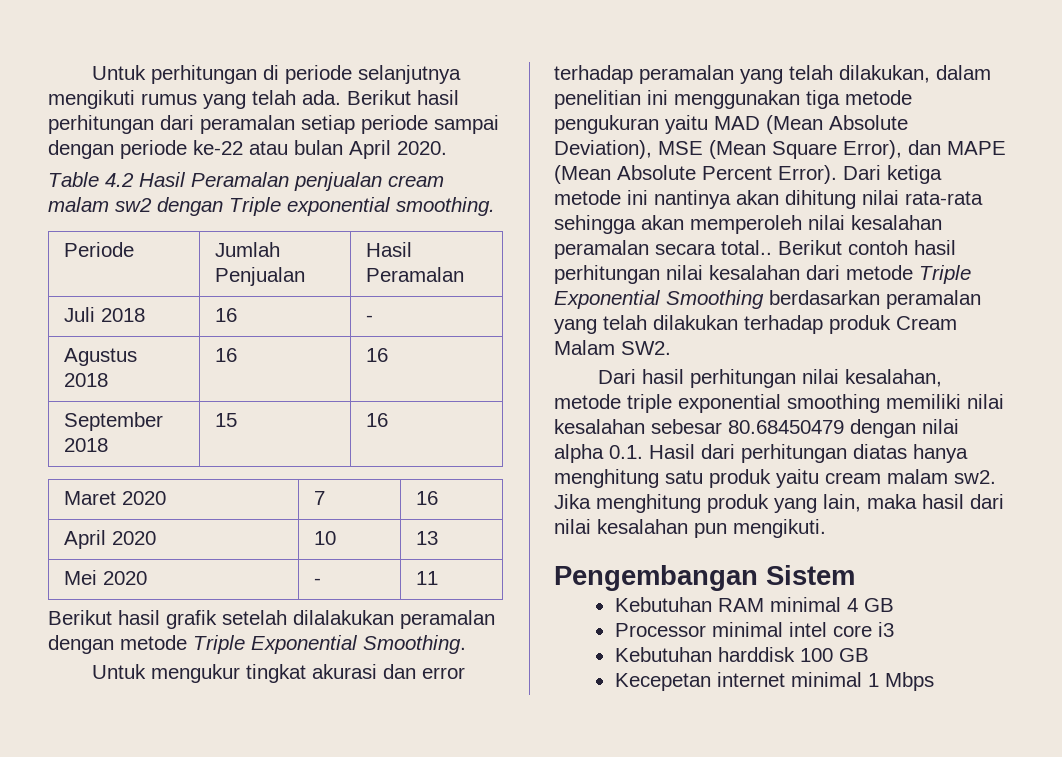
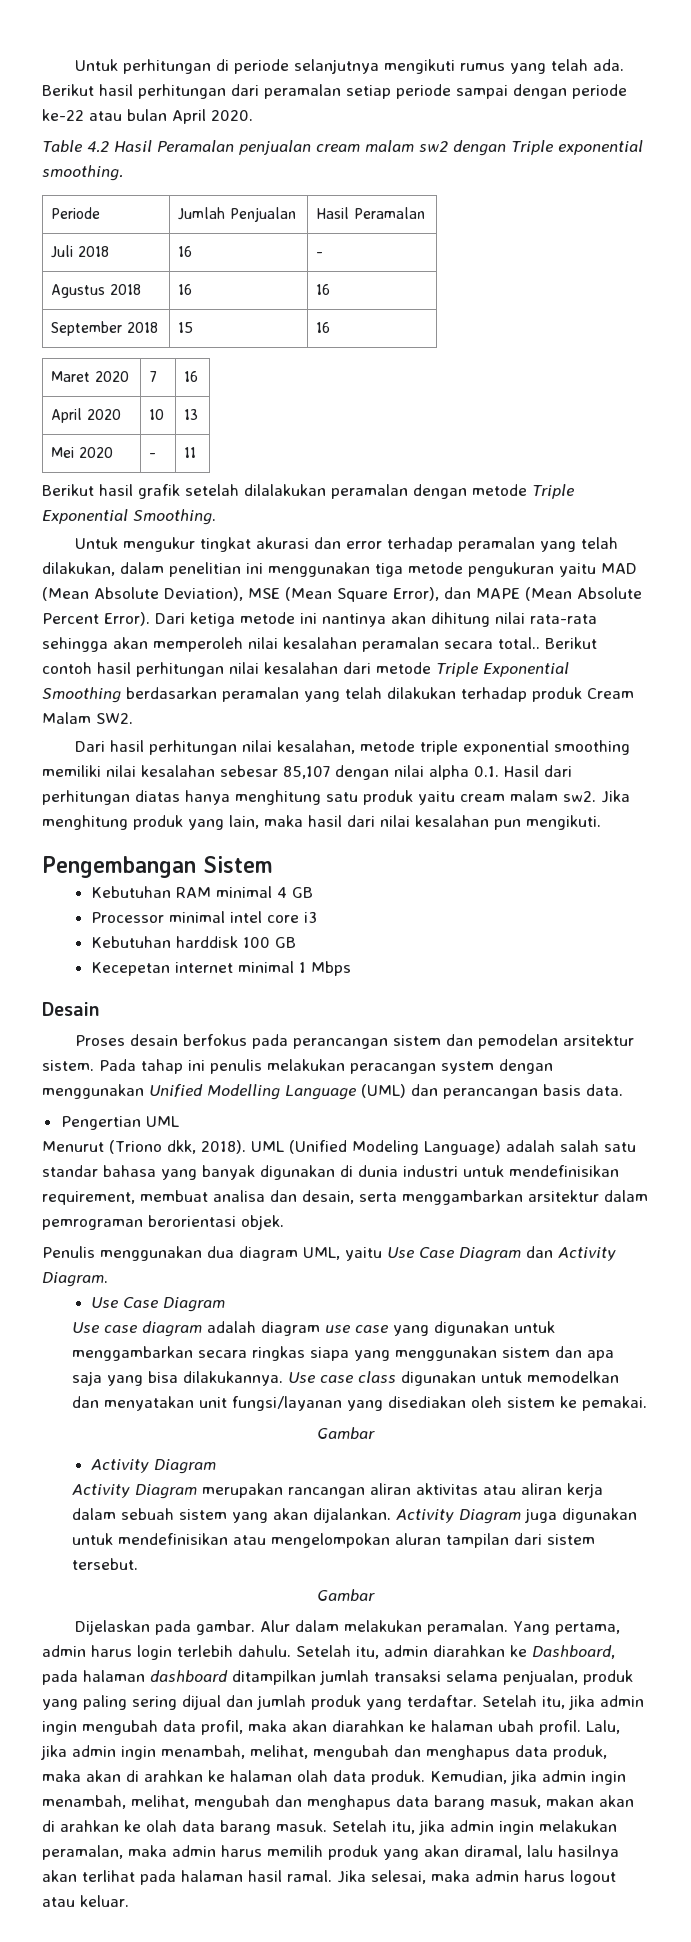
[728,420,844,434] 80.68450479 -> [283,766,330,779] 85,107
(934, 681) none -> [42,1002,100,1016] [75,1034,635,1049] [42,1059,553,1074] [42,1084,623,1100] [60,1116,179,1130] [42,1140,636,1155] [42,1165,619,1180] [42,1190,648,1205] [42,1215,284,1230] [42,1246,616,1262] [42,1272,108,1287] [90,1297,225,1312] [72,1321,556,1337] [72,1346,615,1361] [72,1371,620,1386] [72,1396,648,1411] [317,1427,375,1439] [90,1459,216,1474] [72,1483,604,1499] [72,1508,638,1524] [72,1533,596,1548] [72,1558,139,1570] [317,1589,375,1601] [75,1620,621,1635] [42,1645,615,1660] [42,1670,633,1685] [42,1695,644,1710] [42,1720,620,1735] [40,1745,607,1760] [42,1770,626,1785] [42,1795,634,1810] [42,1820,617,1835] [42,1845,619,1860] [42,1870,616,1885] [42,1895,129,1907] // Desain // Proses desain berfokus pada perancangan sistem dan pemodelan arsitektur sistem. Pada tahap ini penulis melakukan peracangan system dengan menggunakan Unified Modelling Language (UML) dan perancangan basis data. // Pengertian UML // Menurut (Triono dkk, 2018). UML (Unified Modeling Language) adalah salah satu standar bahasa yang banyak digunakan di dunia industri untuk mendefinisikan requirement, membuat analisa dan desain, serta menggambarkan arsitektur dalam pemrograman berorientasi objek. // Penulis menggunakan dua diagram UML, yaitu Use Case Diagram dan Activity Diagram. // Use Case Diagram // Use case diagram adalah diagram use case yang digunakan untuk menggambarkan secara ringkas siapa yang menggunakan sistem dan apa saja yang bisa dilakukannya. Use case class digunakan untuk memodelkan dan menyatakan unit fungsi/layanan yang disediakan oleh sistem ke pemakai. // Gambar // Activity Diagram // Activity Diagram merupakan rancangan aliran aktivitas atau aliran kerja dalam sebuah sistem yang akan dijalankan. Activity Diagram juga digunakan untuk mendefinisikan atau mengelompokan aluran tampilan dari sistem tersebut. // Gambar // Dijelaskan pada gambar. Alur dalam melakukan peramalan. Yang pertama, admin harus login terlebih dahulu. Setelah itu, admin diarahkan ke Dashboard, pada halaman dashboard ditampilkan jumlah transaksi selama penjualan, produk yang paling sering dijual dan jumlah produk yang terdaftar. Setelah itu, jika admin ingin mengubah data profil, maka akan diarahkan ke halaman ubah profil. Lalu, jika admin ingin menambah, melihat, mengubah dan menghapus data produk, maka akan di arahkan ke halaman olah data produk. Kemudian, jika admin ingin menambah, melihat, mengubah dan menghapus data barang masuk, makan akan di arahkan ke olah data barang masuk. Setelah itu, jika admin ingin melakukan peramalan, maka admin harus memilih produk yang akan diramal, lalu hasilnya akan terlihat pada halaman hasil ramal. Jika selesai, maka admin harus logout atau keluar.

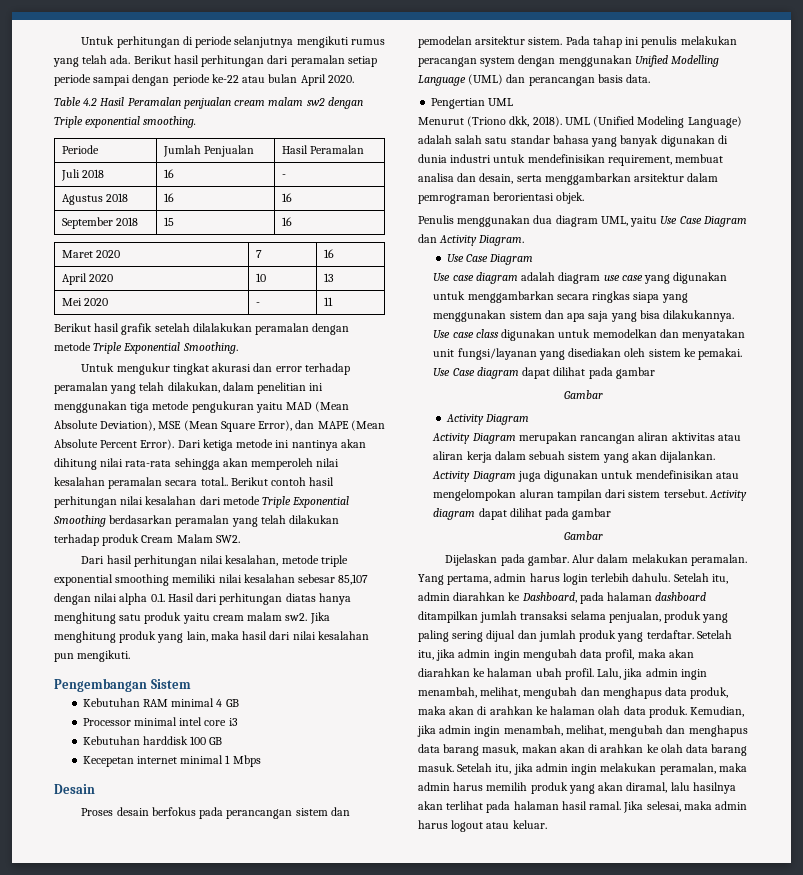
(648, 1403) none -> [433,367,655,379] Use Case diagram dapat dilihat pada gambar
(139, 1564) none -> [708,490,747,501] [433,508,612,520] Activity diagram dapat dilihat pada gambar

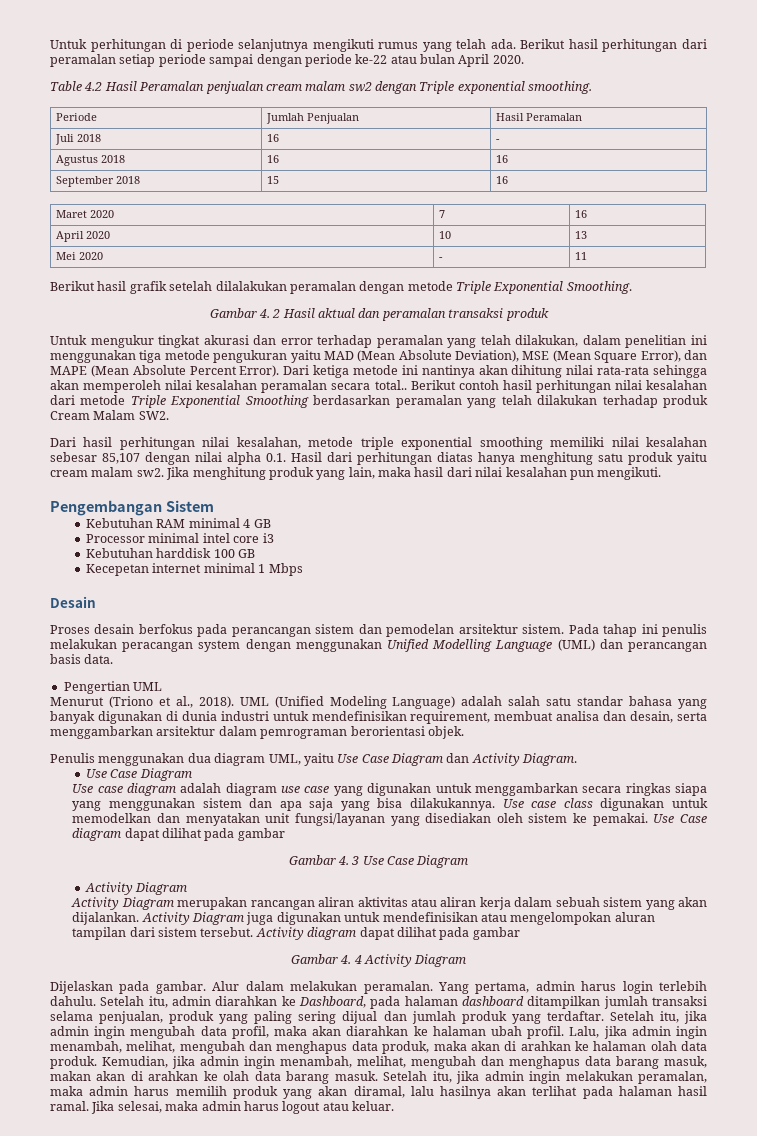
(238, 348) none -> [209,308,549,321] // Gambar 4. 2 Hasil aktual dan peramalan transaksi produk
[509,116,530,127] dkk, -> [158,696,193,708] et al.,
(603, 394) none -> [337,855,469,868] 4. 3 Use Case Diagram
(603, 535) none -> [340,954,467,967] 4. 4 Activity Diagram

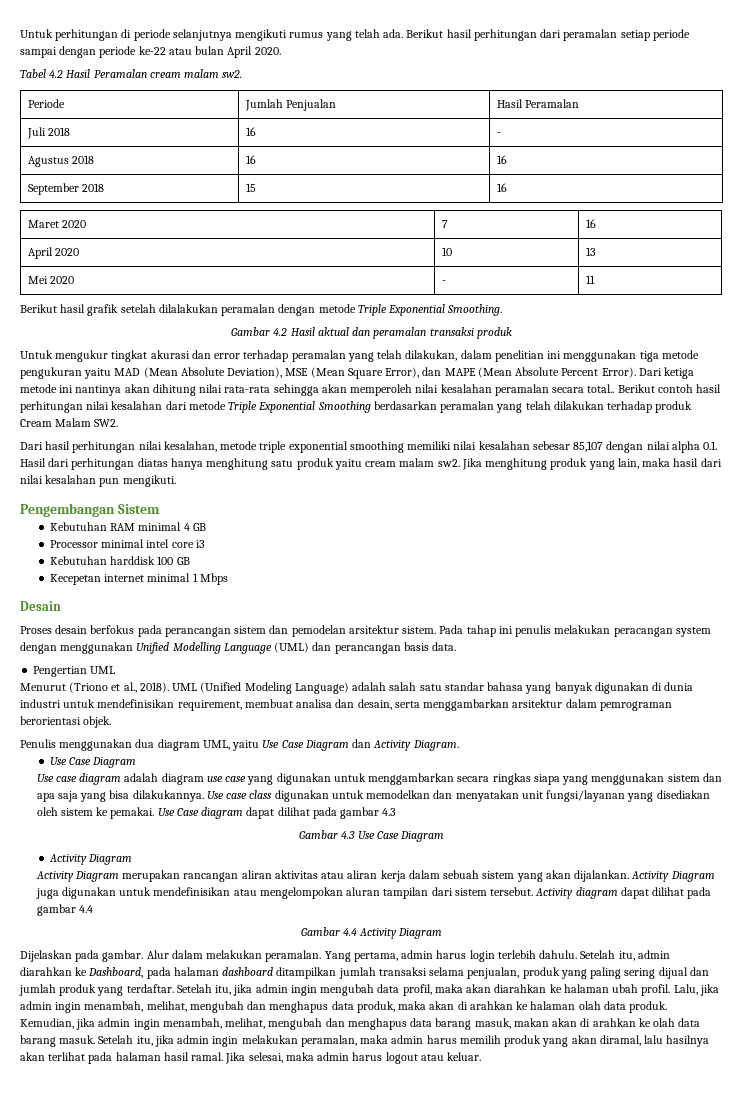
[50,81,82,91] Table -> [20,69,46,78] Tabel
[205,81,593,94] penjualan cream malam sw2 dengan Triple exponential smoothing. -> [149,69,243,78] cream malam sw2.
[258,309,281,318] 4. 2 -> [273,328,288,336] 4.2
[288,855,360,865] // Gambar 4. 3 -> [382,808,397,816] [299,830,356,839] 4.3 // Gambar 4.3
[290,954,362,964] // Gambar 4. 4 -> [78,905,93,913] [300,927,357,936] 4.4 // Gambar 4.4

